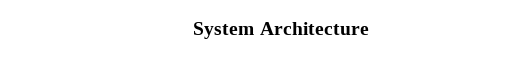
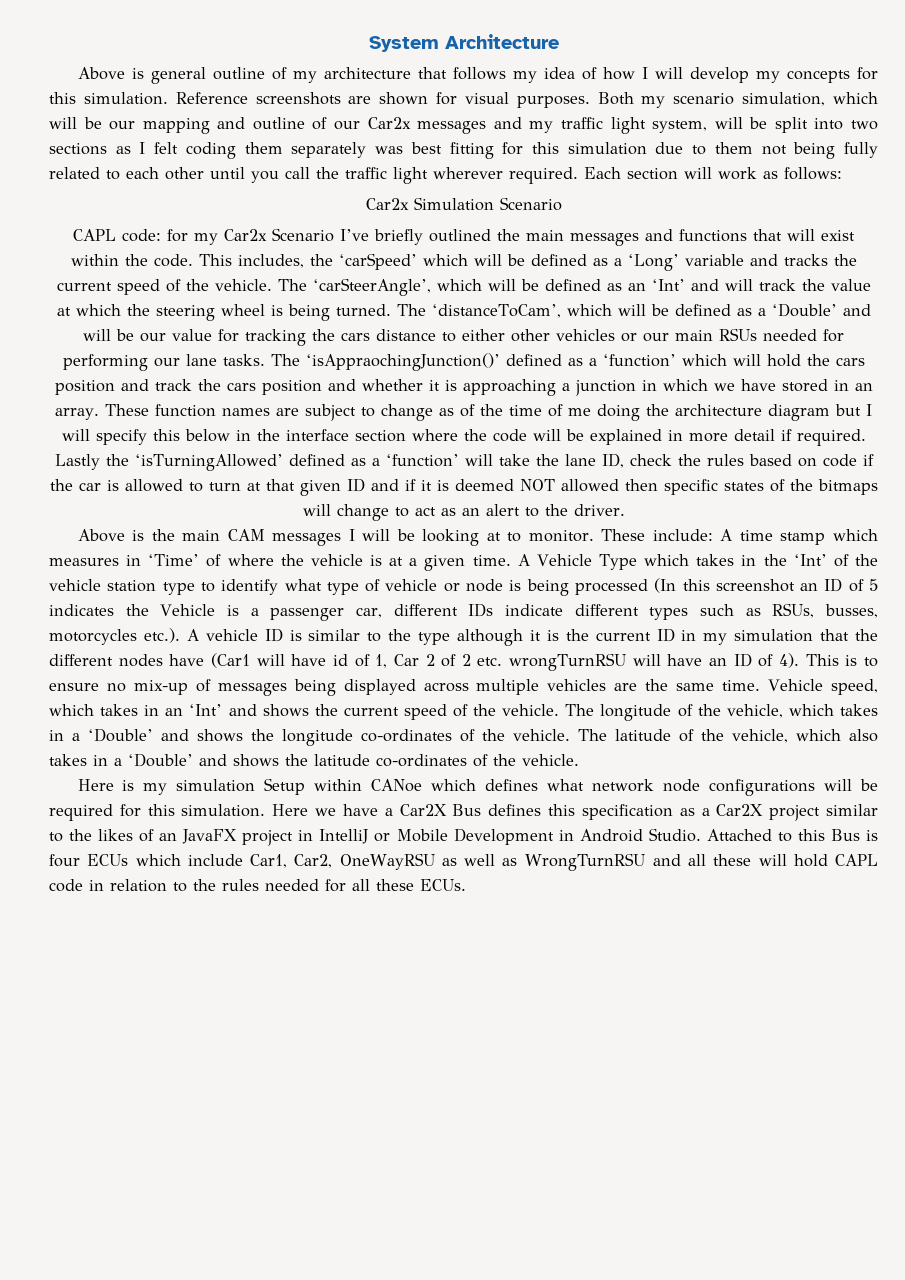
(369, 28) none -> [77,67,879,84] [49,92,878,108] [49,117,878,134] [49,142,878,159] [49,167,842,184] [365,197,562,211] [73,228,855,246] [70,253,857,271] [56,278,871,296] [56,303,871,321] [83,328,844,346] [62,353,865,371] [54,379,873,396] [55,404,872,421] [61,429,866,446] [54,453,874,471] [49,478,878,496] [302,504,625,521] [77,529,878,546] [49,554,878,571] [49,578,878,596] [49,603,878,621] [49,628,878,646] [49,653,879,671] [49,679,879,696] [49,704,878,721] [49,728,878,746] [49,753,579,767] [77,778,878,796] [49,804,879,821] [49,828,879,846] [49,853,878,871] [49,879,466,892] // Above is general outline of my architecture that follows my idea of how I will develop my concepts for this simulation. Reference screenshots are shown for visual purposes. Both my scenario simulation, which will be our mapping and outline of our Car2x messages and my traffic light system, will be split into two sections as I felt coding them separately was best fitting for this simulation due to them not being fully related to each other until you call the traffic light wherever required. Each section will work as follows: // Car2x Simulation Scenario // CAPL code: for my Car2x Scenario I’ve briefly outlined the main messages and functions that will exist within the code. This includes, the ‘carSpeed’ which will be defined as a ‘Long’ variable and tracks the current speed of the vehicle. The ‘carSteerAngle’, which will be defined as an ‘Int’ and will track the value at which the steering wheel is being turned. The ‘distanceToCam’, which will be defined as a ‘Double’ and will be our value for tracking the cars distance to either other vehicles or our main RSUs needed for performing our lane tasks. The ‘isAppraochingJunction()’ defined as a ‘function’ which will hold the cars position and track the cars position and whether it is approaching a junction in which we have stored in an array. These function names are subject to change as of the time of me doing the architecture diagram but I will specify this below in the interface section where the code will be explained in more detail if required. Lastly the ‘isTurningAllowed’ defined as a ‘function’ will take the lane ID, check the rules based on code if the car is allowed to turn at that given ID and if it is deemed NOT allowed then specific states of the bitmaps will change to act as an alert to the driver. // Above is the main CAM messages I will be looking at to monitor. These include: A time stamp which measures in ‘Time’ of where the vehicle is at a given time. A Vehicle Type which takes in the ‘Int’ of the vehicle station type to identify what type of vehicle or node is being processed (In this screenshot an ID of 5 indicates the Vehicle is a passenger car, different IDs indicate different types such as RSUs, busses, motorcycles etc.). A vehicle ID is similar to the type although it is the current ID in my simulation that the different nodes have (Car1 will have id of 1, Car 2 of 2 etc. wrongTurnRSU will have an ID of 4). This is to ensure no mix-up of messages being displayed across multiple vehicles are the same time. Vehicle speed, which takes in an ‘Int’ and shows the current speed of the vehicle. The longitude of the vehicle, which takes in a ‘Double’ and shows the longitude co-ordinates of the vehicle. The latitude of the vehicle, which also takes in a ‘Double’ and shows the latitude co-ordinates of the vehicle. // Here is my simulation Setup within CANoe which defines what network node configurations will be required for this simulation. Here we have a Car2X Bus defines this specification as a Car2X project similar to the likes of an JavaFX project in IntelliJ or Mobile Development in Android Studio. Attached to this Bus is four ECUs which include Car1, Car2, OneWayRSU as well as WrongTurnRSU and all these will hold CAPL code in relation to the rules needed for all these ECUs.

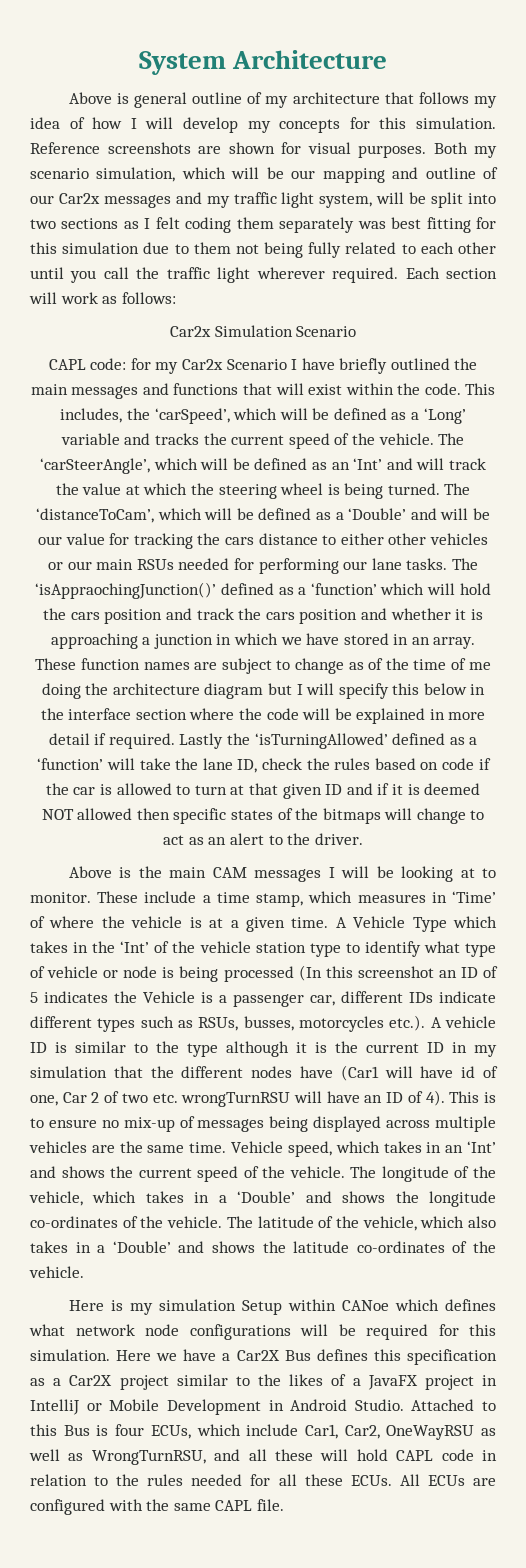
[340,229,369,241] I’ve -> [291,358,335,370] I have
[338,253,417,270] ‘carSpeed’ -> [154,408,230,424] ‘carSpeed’,
[652,529,826,545] include: A time stamp -> [144,891,304,907] include a time stamp,
[375,654,388,668] 1, -> [30,1095,58,1106] one,
[461,654,471,666] 2 -> [121,1093,148,1103] two
[159,833,178,841] an -> [352,1378,361,1386] a
[87,854,129,866] ECUs -> [150,1425,191,1439] ECUs,
[524,853,646,871] WrongTurnRSU -> [91,1450,206,1465] WrongTurnRSU,
(466, 885) none -> [399,1474,496,1486] [30,1499,284,1515] All ECUs are configured with the same CAPL file.

